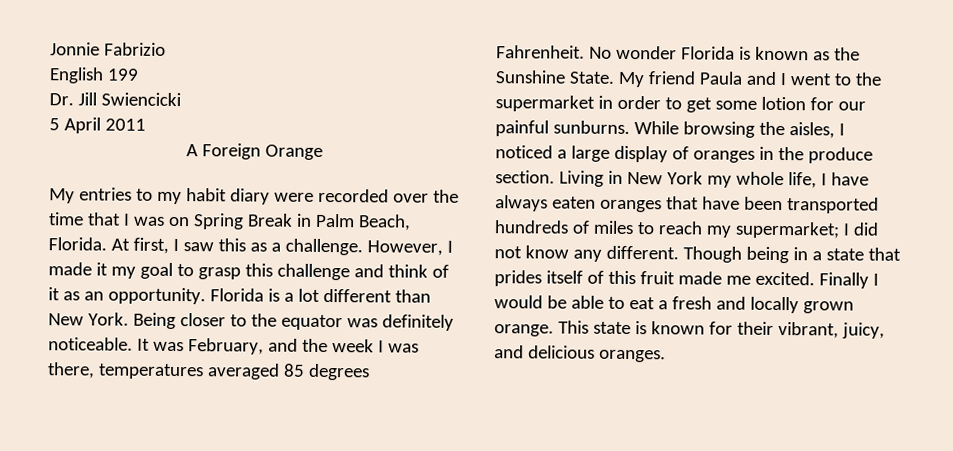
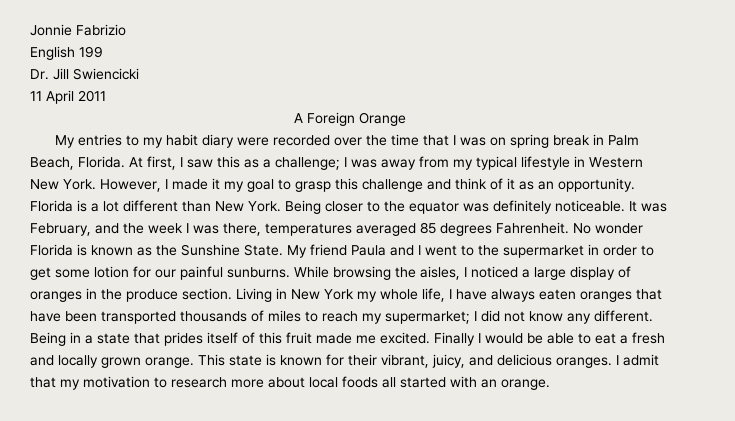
[49,118,60,131] 5 -> [30,91,42,101] 11
[192,213,293,230] Spring Break -> [509,134,590,148] spring break
[284,238,363,256] challenge. -> [275,156,643,170] [30,179,96,190] challenge; I was away from my typical lifestyle in Western New York.
[494,220,569,234] hundreds -> [180,311,247,322] thousands
[682,246,789,264] Though being -> [30,332,66,346] Being
(666, 356) none -> [616,354,659,366] [30,376,550,390] I admit that my motivation to research more about local foods all started with an orange.

